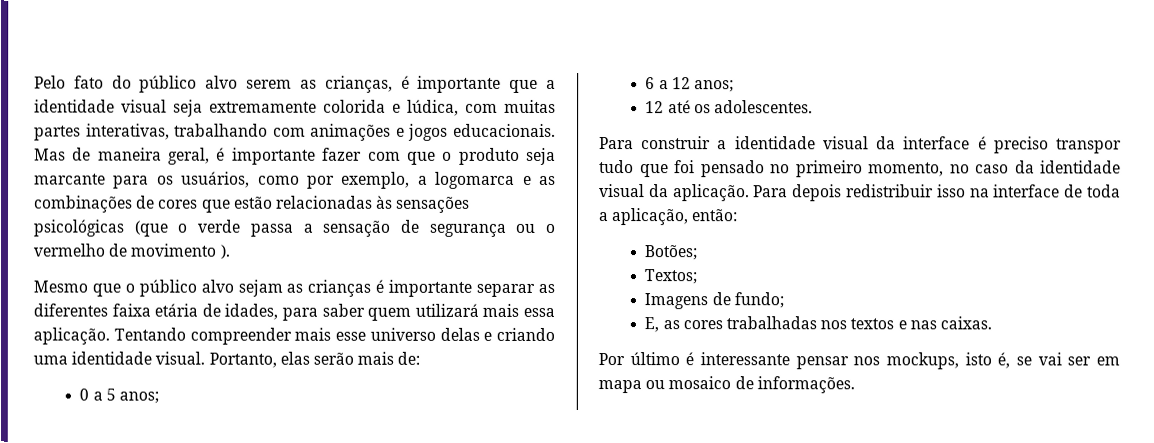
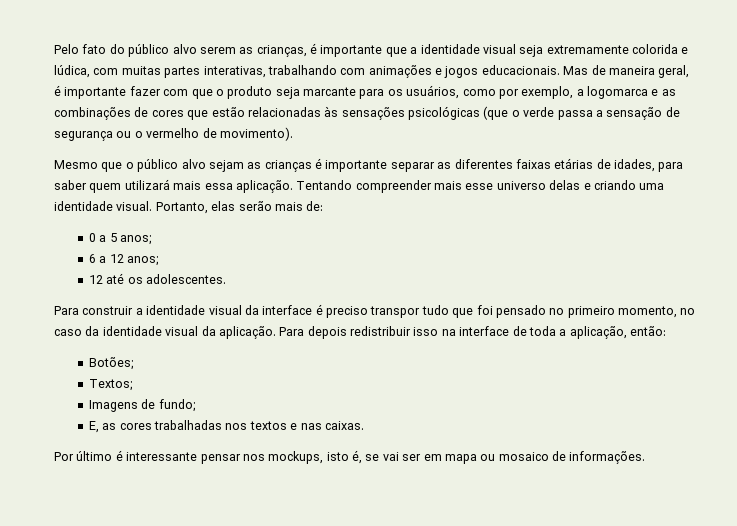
[130,243,230,259] movimento ). -> [219,127,293,141] movimento).
[111,303,199,317] faixa etária -> [515,158,594,169] faixas etárias

